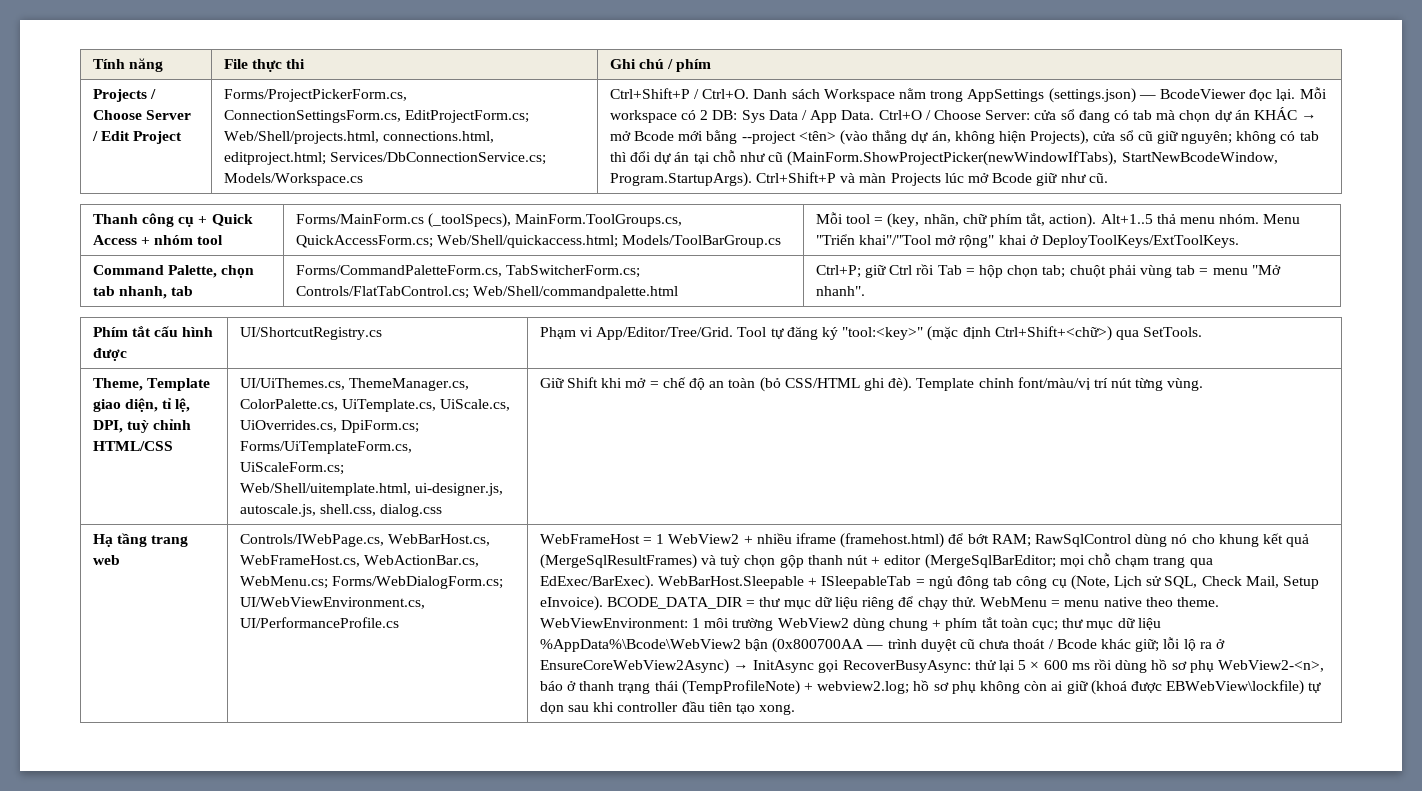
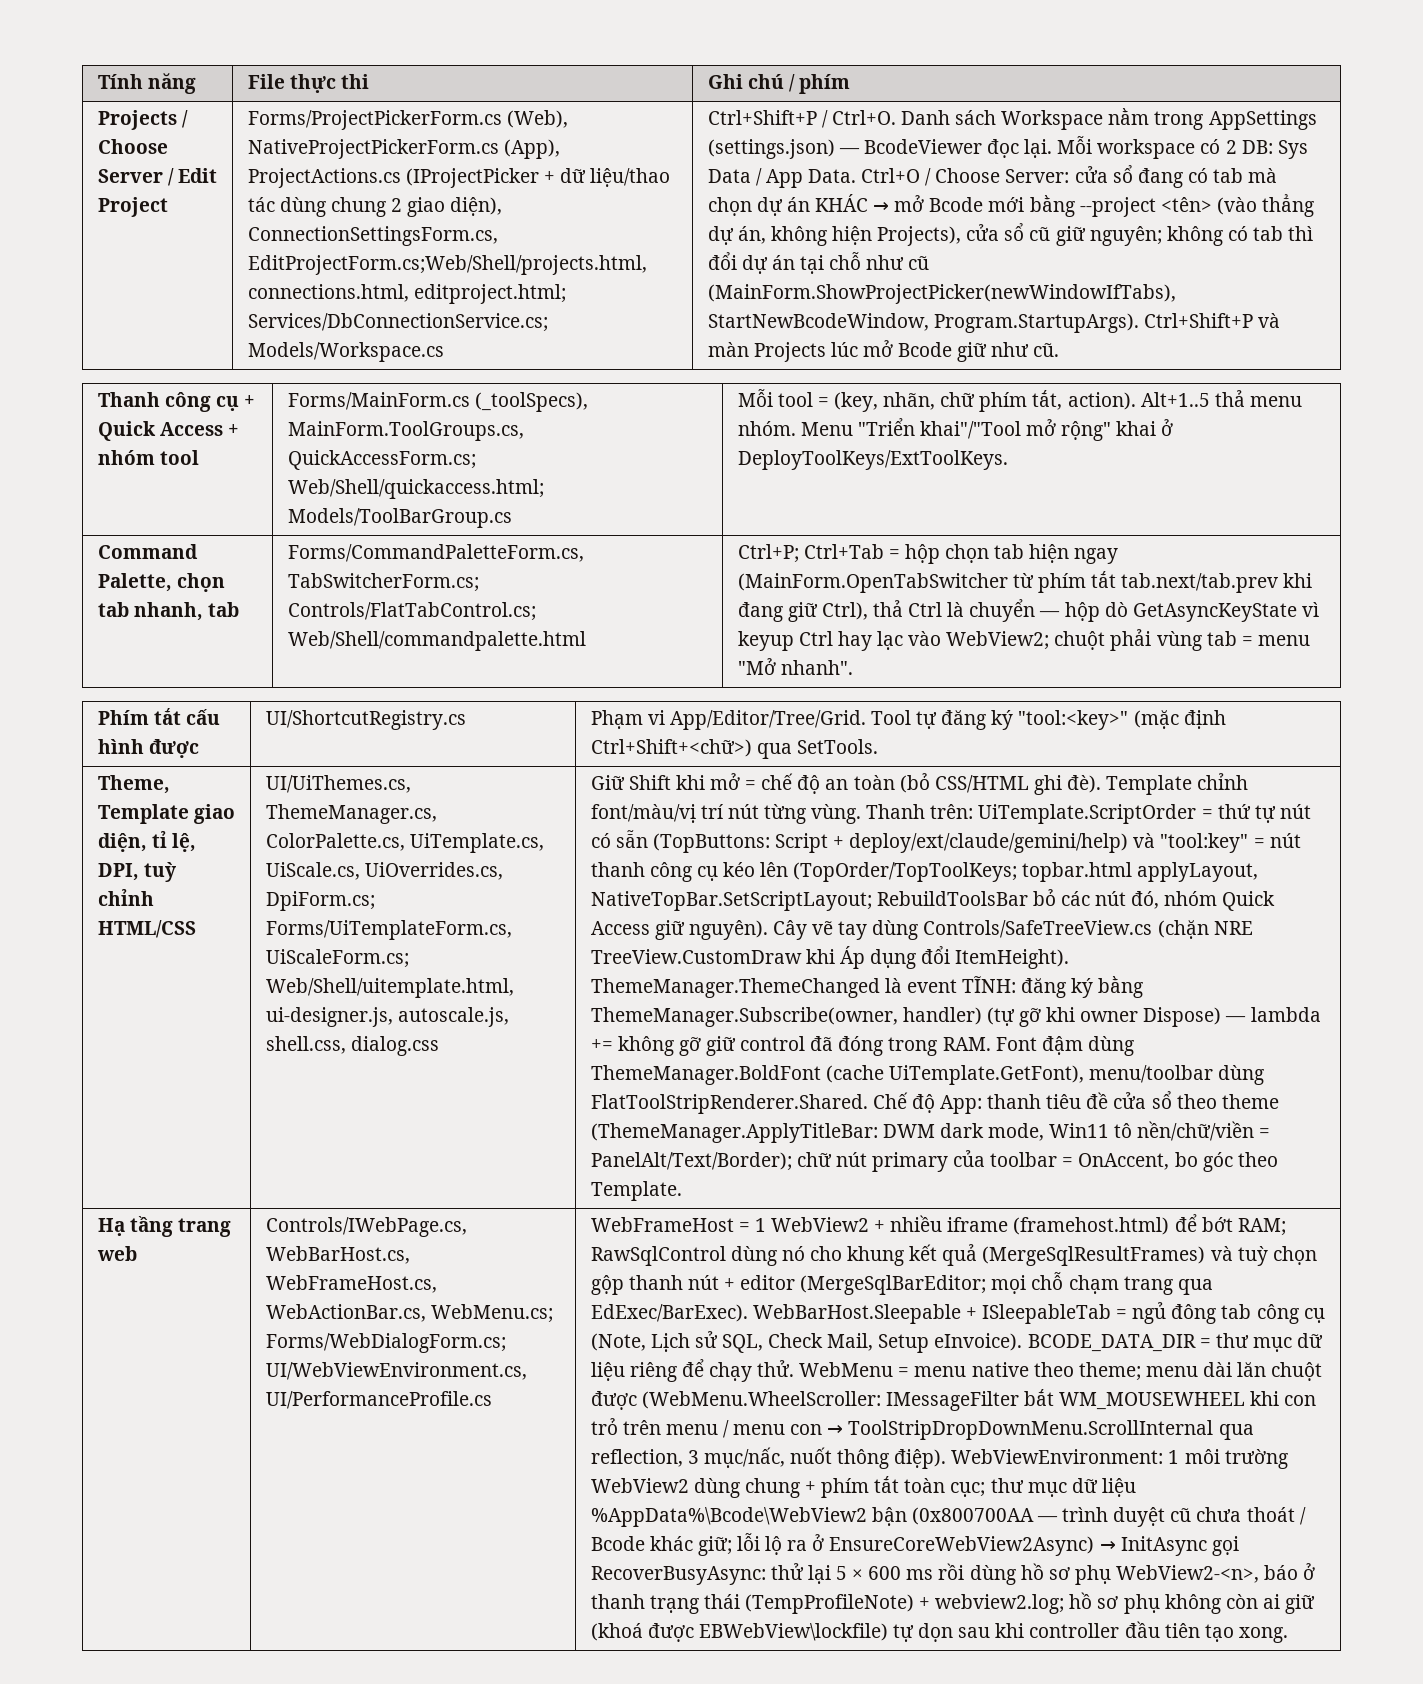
[223,89,407,102] [223,110,530,123] [223,131,379,144] Forms/ProjectPickerForm.cs, ConnectionSettingsForm.cs, EditProjectForm.cs; Web/Shell/projects.html, -> [247,110,568,130] [247,139,560,159] [247,168,671,188] [247,197,503,217] [247,226,498,246] [247,255,647,275] Forms/ProjectPickerForm.cs (Web), NativeProjectPickerForm.cs (App), ProjectActions.cs (IProjectPicker + dữ liệu/thao tác dùng chung 2 giao diện), ConnectionSettingsForm.cs, EditProjectForm.cs;Web/Shell/projects.html,
[865,264,1066,278] giữ Ctrl rồi Tab = hộp chọn tab; -> [803,544,1119,564] [737,571,1313,593] [737,599,1319,622] [737,631,1050,651] Ctrl+Tab = hộp chọn tab hiện ngay (MainForm.OpenTabSwitcher từ phím tắt tab.next/tab.prev khi đang giữ Ctrl), thả Ctrl là chuyển — hộp dò GetAsyncKeyState vì keyup Ctrl hay lạc vào WebView2;
(1204, 384) none -> [866,804,1311,824] [590,830,1301,853] [590,862,1259,882] [590,889,1276,911] [590,920,1253,940] [590,946,1070,969] [590,976,1144,998] [590,1007,1321,1027] [590,1036,1134,1056] [590,1065,1265,1085] [590,1091,1279,1114] [590,1121,1271,1143] [590,1150,1278,1172] [590,1181,682,1201] Thanh trên: UiTemplate.ScriptOrder = thứ tự nút có sẵn (TopButtons: Script + deploy/ext/claude/gemini/help) và "tool:key" = nút thanh công cụ kéo lên (TopOrder/TopToolKeys; topbar.html applyLayout, NativeTopBar.SetScriptLayout; RebuildToolsBar bỏ các nút đó, nhóm Quick Access giữ nguyên). Cây vẽ tay dùng Controls/SafeTreeView.cs (chặn NRE TreeView.CustomDraw khi Áp dụng đổi ItemHeight). ThemeManager.ThemeChanged là event TĨNH: đăng ký bằng ThemeManager.Subscribe(owner, handler) (tự gỡ khi owner Dispose) — lambda += không gỡ giữ control đã đóng trong RAM. Font đậm dùng ThemeManager.BoldFont (cache UiTemplate.GetFont), menu/toolbar dùng FlatToolStripRenderer.Shared. Chế độ App: thanh tiêu đề cửa sổ theo theme (ThemeManager.ApplyTitleBar: DWM dark mode, Win11 tô nền/chữ/viền = PanelAlt/Text/Border); chữ nút primary của toolbar = OnAccent, bo góc theo Template.
[1176,597,1219,607] theme. -> [1078,1362,1323,1381] [590,1389,1317,1411] [590,1418,1254,1440] [590,1447,947,1469] theme; menu dài lăn chuột được (WebMenu.WheelScroller: IMessageFilter bắt WM_MOUSEWHEEL khi con trỏ trên menu / menu con → ToolStripDropDownMenu.ScrollInternal qua reflection, 3 mục/nấc, nuốt thông điệp).

